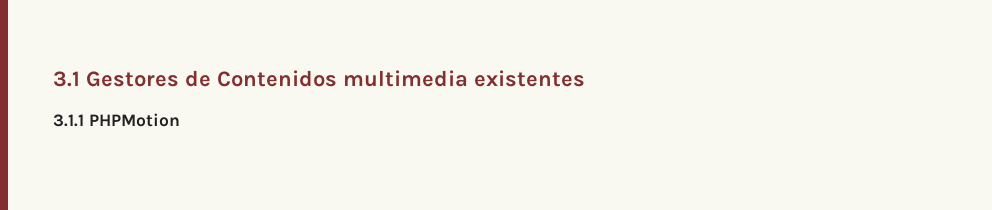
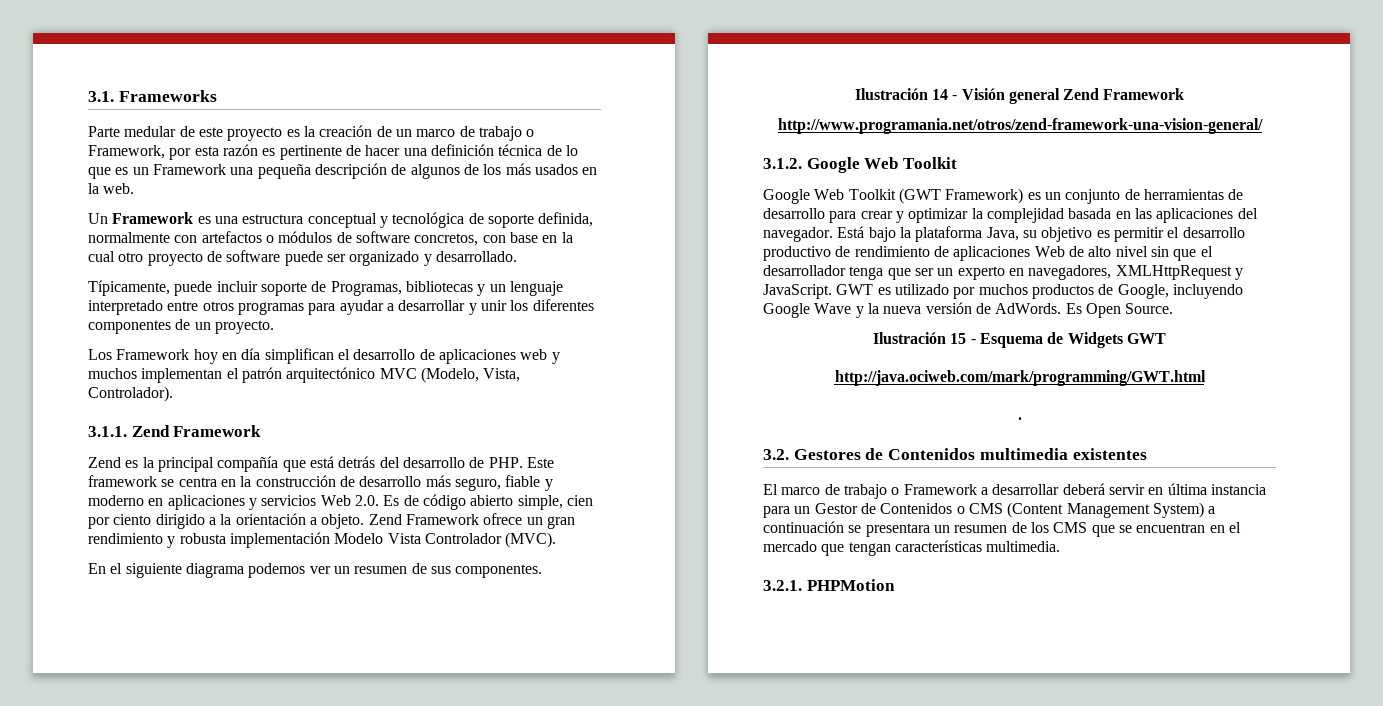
[53,71,80,87] 3.1 -> [88,90,217,102] [88,125,535,141] [88,144,578,160] [88,163,598,179] [88,183,135,194] [88,212,594,228] [88,231,573,246] [88,250,517,266] [88,280,563,296] [88,299,594,315] [88,319,274,334] [88,348,560,364] [88,367,521,383] [88,386,173,402] [88,425,262,437] [88,456,554,472] [88,475,553,491] [88,494,593,510] [88,513,575,529] [88,532,557,548] [88,563,543,578] [854,88,1185,104] [777,118,1263,134] [763,157,957,173] [763,188,1244,204] [763,208,1258,223] [763,226,1245,242] [763,246,1213,261] [763,265,1243,280] [763,284,1243,299] [763,302,1174,318] [873,332,1166,348] [834,370,1206,386] [1017,417,1022,420] [763,449,789,460] 3.1. Frameworks // Parte medular de este proyecto es la creación de un marco de trabajo o Framework, por esta razón es pertinente de hacer una definición técnica de lo que es un Framework una pequeña descripción de algunos de los más usados en la web. // Un Framework es una estructura conceptual y tecnológica de soporte definida, normalmente con artefactos o módulos de software concretos, con base en la cual otro proyecto de software puede ser organizado y desarrollado. // Típicamente, puede incluir soporte de Programas, bibliotecas y un lenguaje interpretado entre otros programas para ayudar a desarrollar y unir los diferentes componentes de un proyecto. // Los Framework hoy en día simplifican el desarrollo de aplicaciones web y muchos implementan el patrón arquitectónico MVC (Modelo, Vista, Controlador). // 3.1.1. Zend Framework // Zend es la principal compañía que está detrás del desarrollo de PHP. Este framework se centra en la construcción de desarrollo más seguro, fiable y moderno en aplicaciones y servicios Web 2.0. Es de código abierto simple, cien por ciento dirigido a la orientación a objeto. Zend Framework ofrece un gran rendimiento y robusta implementación Modelo Vista Controlador (MVC). // En el siguiente diagrama podemos ver un resumen de sus componentes. // Ilustración 14 - Visión general Zend Framework // http://www.programania.net/otros/zend-framework-una-vision-general/ // 3.1.2. Google Web Toolkit // Google Web Toolkit (GWT Framework) es un conjunto de herramientas de desarrollo para crear y optimizar la complejidad basada en las aplicaciones del navegador. Está bajo la plataforma Java, su objetivo es permitir el desarrollo productivo de rendimiento de aplicaciones Web de alto nivel sin que el desarrollador tenga que ser un experto en navegadores, XMLHttpRequest y JavaScript. GWT es utilizado por muchos productos de Google, incluyendo Google Wave y la nueva versión de AdWords. Es Open Source. // Ilustración 15 - Esquema de Widgets GWT // http://java.ociweb.com/mark/programming/GWT.html // . // 3.2.
[53,114,84,127] 3.1.1 -> [763,483,1266,499] [763,502,1216,518] [763,521,1241,537] [763,540,1061,556] [763,580,802,591] El marco de trabajo o Framework a desarrollar deberá servir en última instancia para un Gestor de Contenidos o CMS (Content Management System) a continuación se presentara un resumen de los CMS que se encuentran en el mercado que tengan características multimedia. // 3.2.1.

